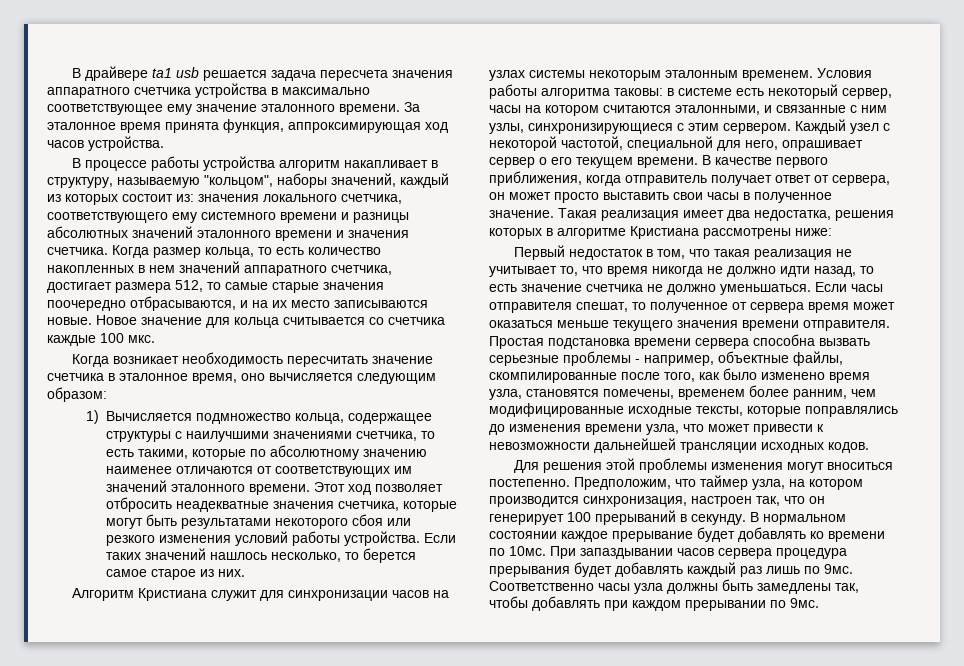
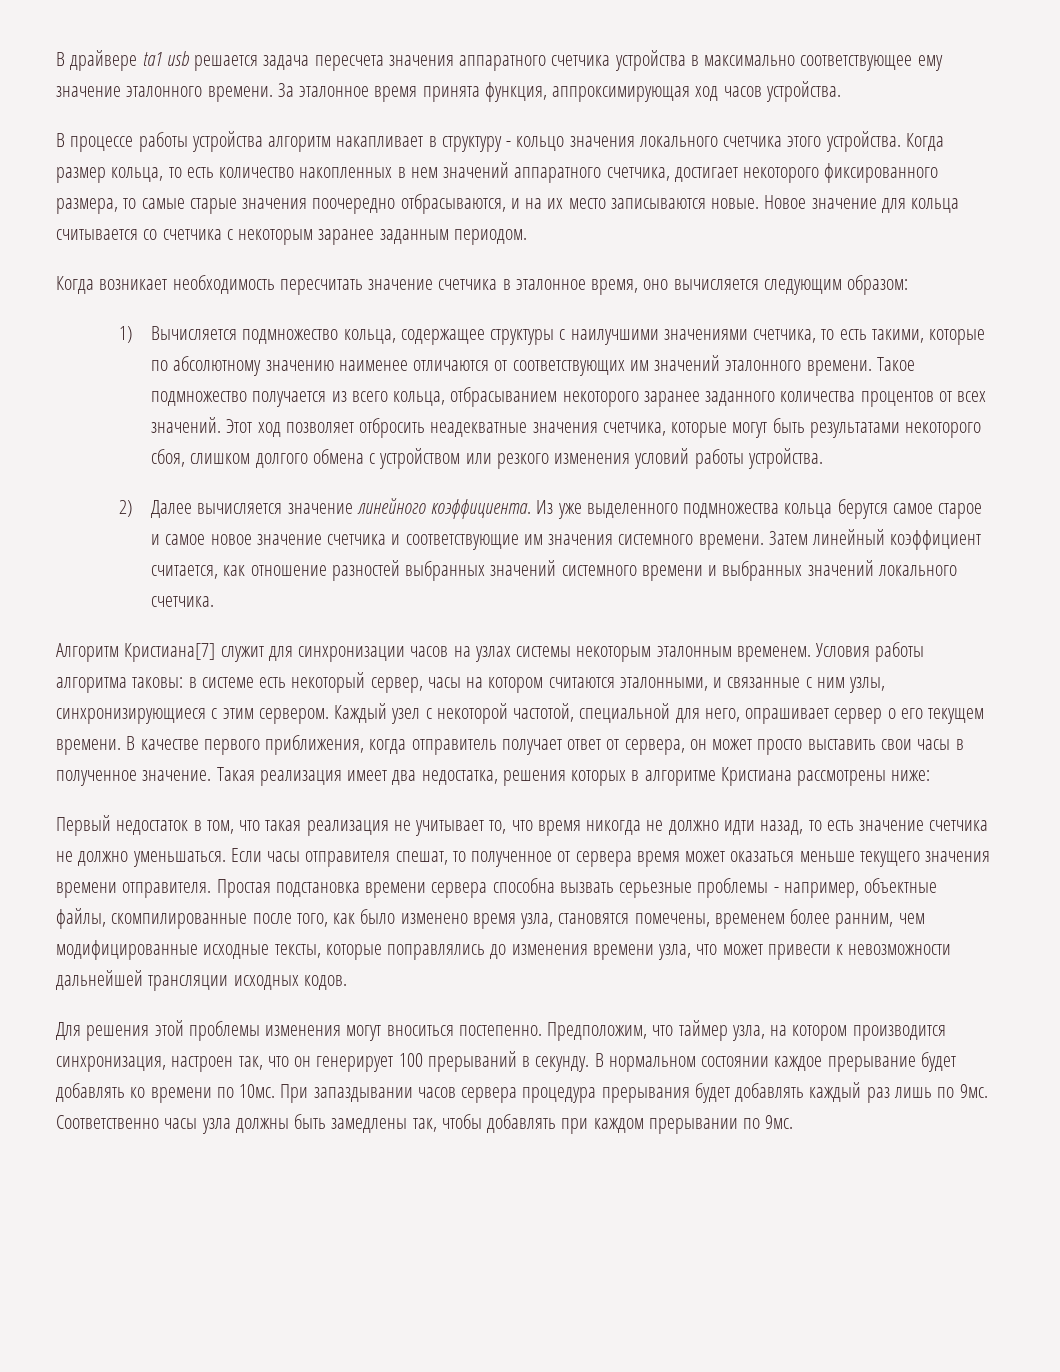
[47,173,449,188] [47,194,402,205] [47,212,409,223] [47,226,409,241] [47,247,108,255] структуру, называемую "кольцом", наборы значений, каждый из которых состоит из: значения локального счетчика, соответствующего ему системного времени и разницы абсолютных значений эталонного времени и значения счетчика. -> [441,131,901,152] структуру - кольцо значения локального счетчика этого устройства.
[115,280,203,293] размера 512, -> [743,163,939,183] [56,198,118,214] некоторого фиксированного размера,
[47,333,155,346] каждые 100 мкс. -> [226,229,527,245] с некоторым заранее заданным периодом.
(311, 489) none -> [876,357,915,371] [150,387,987,407] [150,417,221,433] Такое подмножество получается из всего кольца, отбрасыванием некоторого заранее заданного количества процентов от всех значений.
[352,514,384,526] сбоя -> [150,448,461,469] сбоя, слишком долгого обмена с устройством
[424,533,457,543] [106,548,417,563] [106,569,246,580] Если таких значений нашлось несколько, то берется самое старое из них. -> [119,498,983,519] [150,529,982,550] [150,560,957,581] [150,596,214,607] // 2) Далее вычисляется значение линейного коэффициента. Из уже выделенного подмножества кольца берутся самое старое и самое новое значение счетчика и соответствующие им значения системного времени. Затем линейный коэффициент считается, как отношение разностей выбранных значений системного времени и выбранных значений локального счетчика.
[137,588,207,601] Кристиана -> [124,643,216,662] Кристиана[7]

